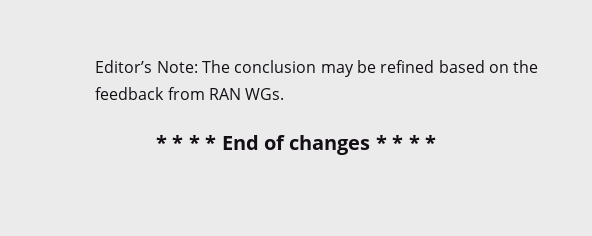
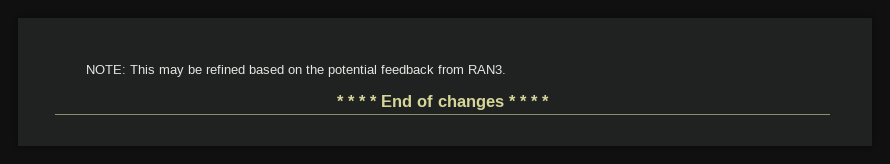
[95,60,317,73] Editor’s Note: The conclusion -> [85,65,155,74] NOTE: This
(539, 66) none -> [327,65,377,77] potential
[208,88,285,100] RAN WGs. -> [467,65,506,74] RAN3.

